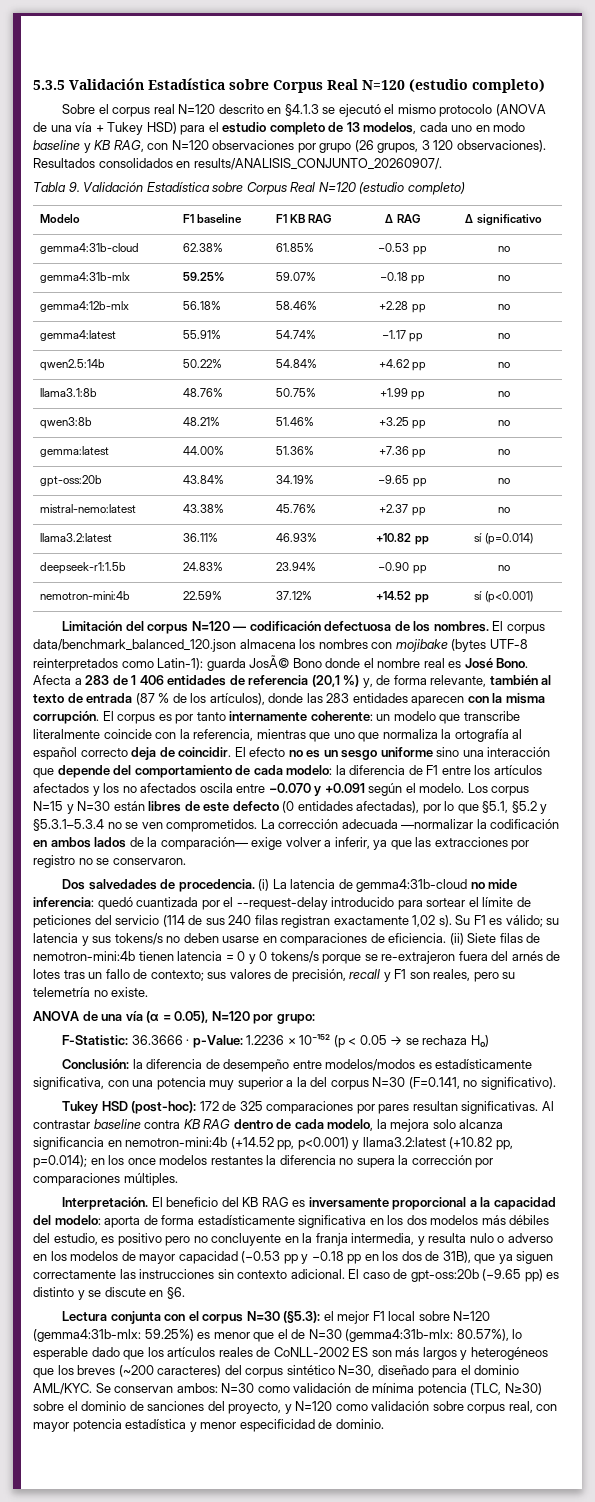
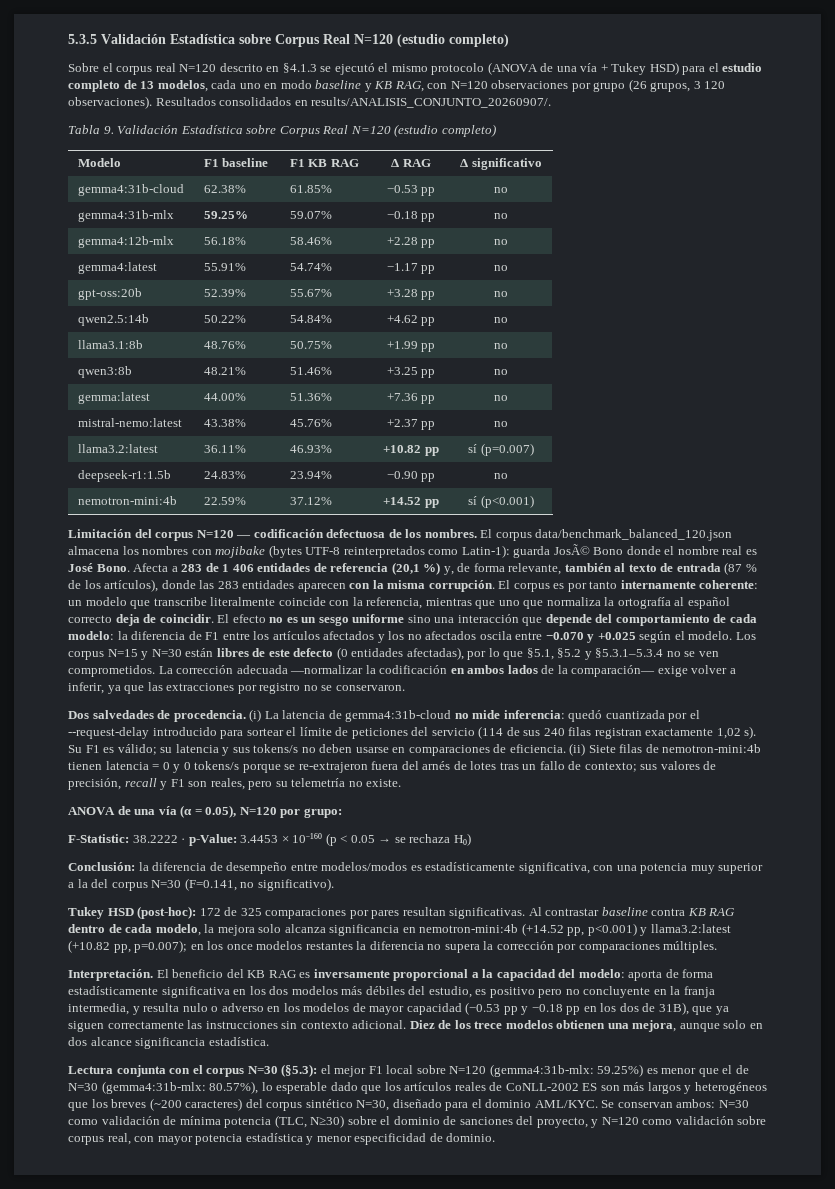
(510, 336) none -> [77,288,142,300] [203,289,246,297] [289,289,332,297] [386,289,436,300] [494,291,508,297] // gpt-oss:20b | 52.39% | 55.67% | +3.28 pp | no
[40,475,103,487] [183,475,225,484] [276,475,315,484] [378,475,427,487] [497,478,510,484] // gpt-oss:20b | 43.84% | 34.19% | −9.65 pp | no -> (508, 398) none
[484,533,533,545] (p=0.014) -> [480,443,534,456] (p=0.007)
[324,783,365,793] +0.091 -> [597,632,636,640] +0.025
[131,1035,183,1045] 36.3666 -> [132,835,178,843] 38.2222
[246,1034,331,1045] 1.2236 × 10⁻¹⁵² -> [240,833,323,843] 3.4453 × 10⁻¹⁶⁰
[33,1155,87,1168] p=0.014); -> [134,940,188,953] p=0.007);
[348,1269,560,1282] [33,1287,185,1300] El caso de gpt-oss:20b (−9.65 pp) es distinto y se discute en §6. -> [409,1020,763,1032] [68,1037,269,1049] Diez de los trece modelos obtienen una mejora, aunque solo en dos alcance significancia estadística.

